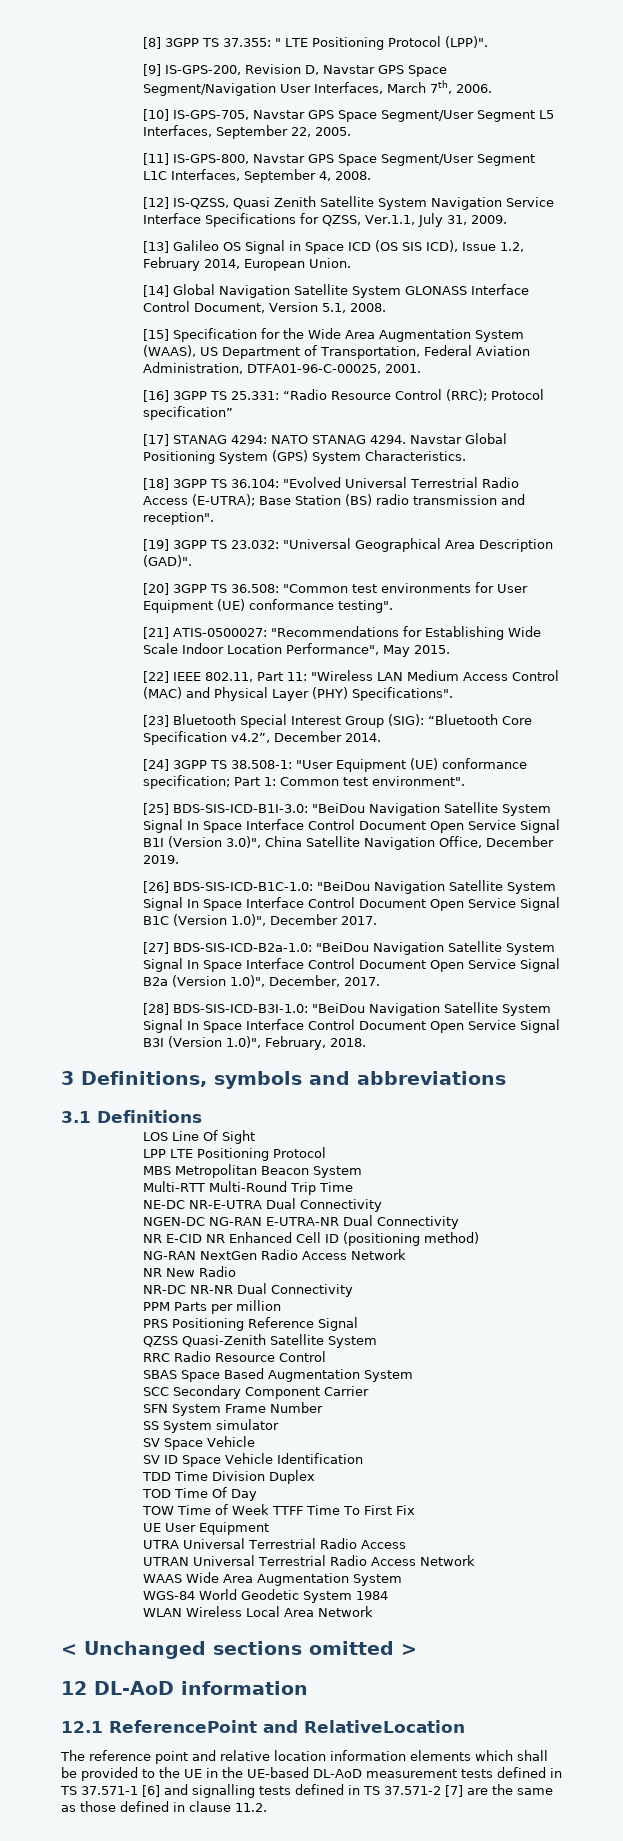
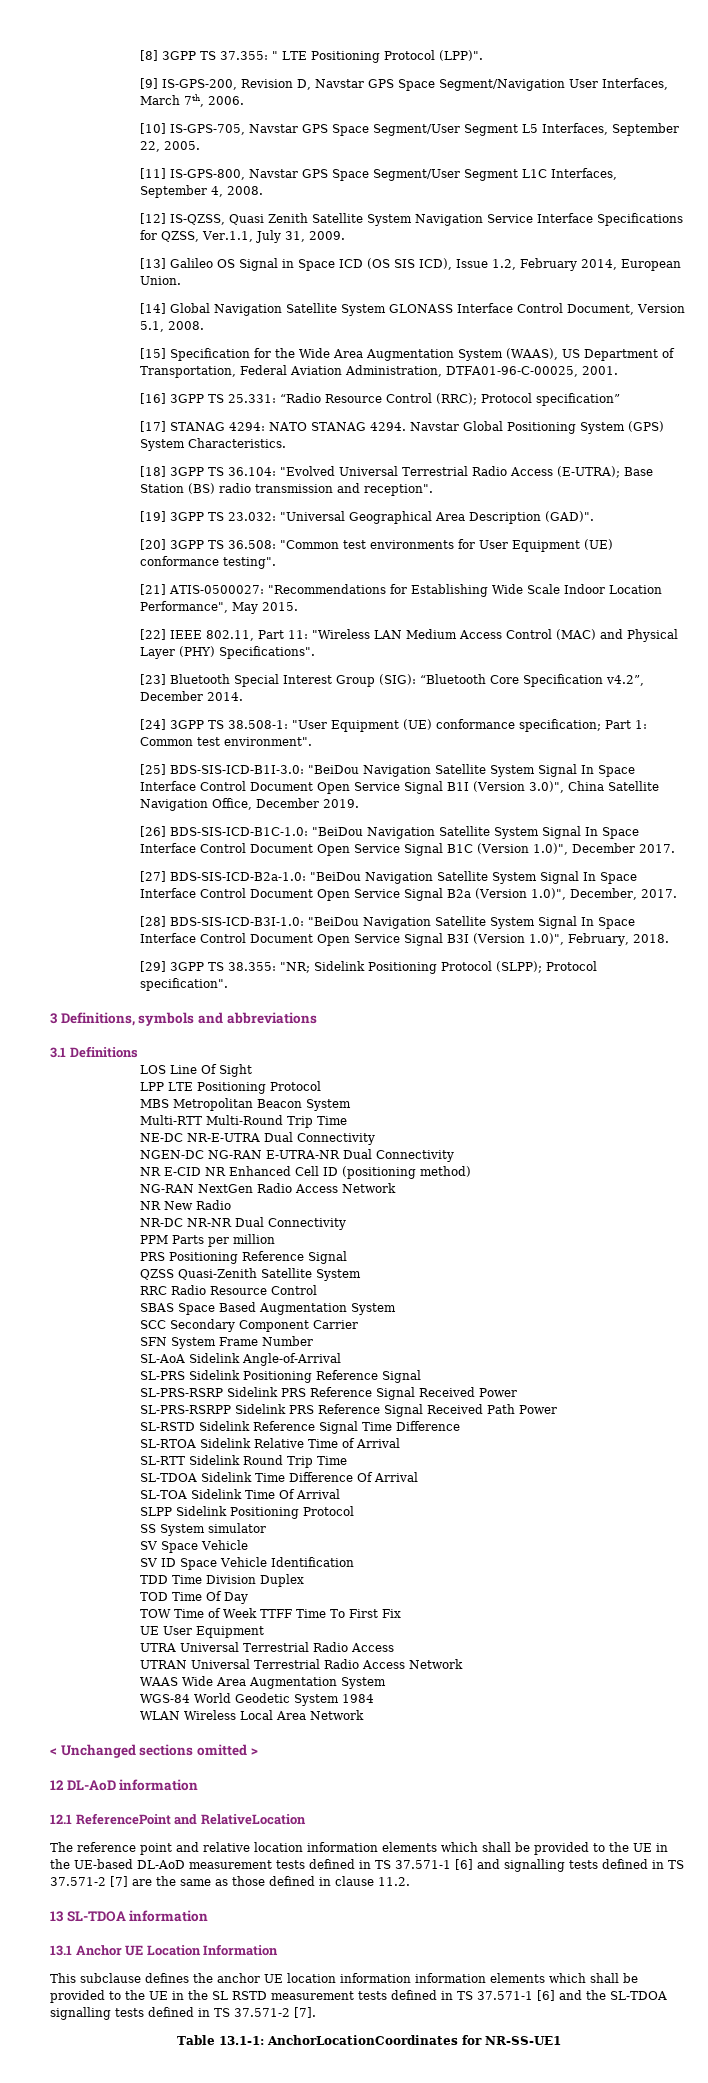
(366, 1042) none -> [140,961,598,974] [140,978,229,991] // [29] 3GPP TS 38.355: "NR; Sidelink Positioning Protocol (SLPP); Protocol specification".
(323, 1407) none -> [140,1353,342,1366] [140,1370,422,1383] [140,1387,518,1400] [140,1404,558,1417] [140,1421,461,1434] [140,1438,401,1448] [140,1455,348,1468] [140,1472,419,1482] [140,1489,341,1499] [140,1506,355,1519] // SL-AoA Sidelink Angle-of-Arrival // SL-PRS Sidelink Positioning Reference Signal // SL-PRS-RSRP Sidelink PRS Reference Signal Received Power // SL-PRS-RSRPP Sidelink PRS Reference Signal Received Path Power // SL-RSTD Sidelink Reference Signal Time Difference // SL-RTOA Sidelink Relative Time of Arrival // SL-RTT Sidelink Round Trip Time // SL-TDOA Sidelink Time Difference Of Arrival // SL-TOA Sidelink Time Of Arrival // SLPP Sidelink Positioning Protocol
(267, 1807) none -> [50,1910,209,1922] [50,1944,279,1956] [50,1973,638,1983] [50,1990,667,2003] [50,2007,316,2020] [176,2035,561,2045] // 13 SL-TDOA information // 13.1 Anchor UE Location Information // This subclause defines the anchor UE location information information elements which shall be provided to the UE in the SL RSTD measurement tests defined in TS 37.571-1 [6] and the SL-TDOA signalling tests defined in TS 37.571-2 [7]. // Table 13.1-1: AnchorLocationCoordinates for NR-SS-UE1

